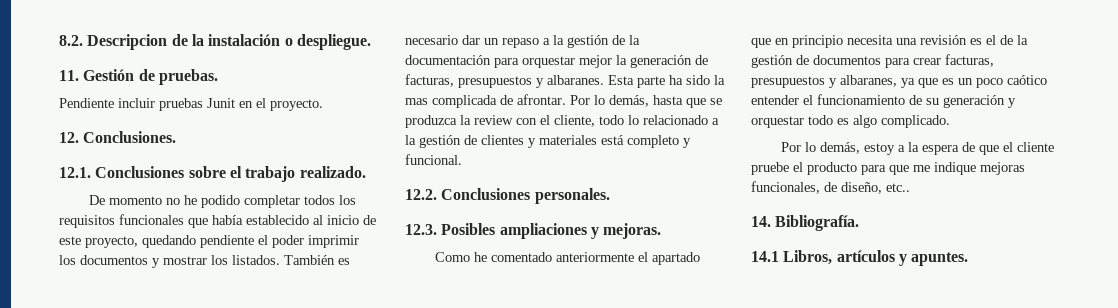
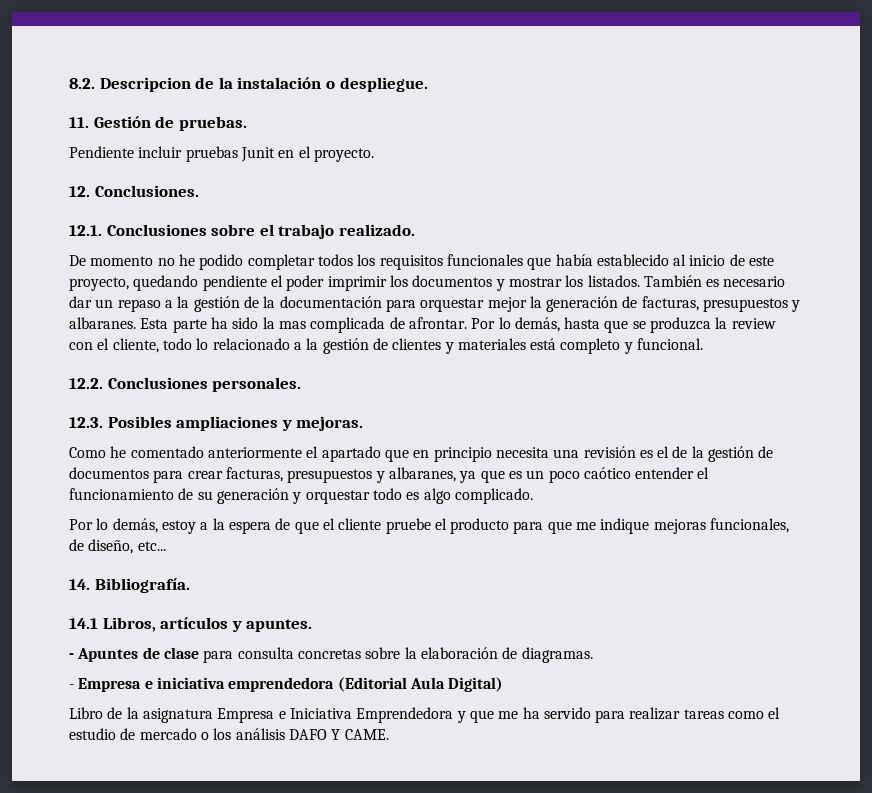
[886,183,910,192] etc.. -> [137,541,166,551] etc...
(969, 259) none -> [69,647,593,663] [69,677,504,692] [69,707,781,723] [69,728,389,740] // - Apuntes de clase para consulta concretas sobre la elaboración de diagramas. // - Empresa e iniciativa emprendedora (Editorial Aula Digital) // Libro de la asignatura Empresa e Iniciativa Emprendedora y que me ha servido para realizar tareas como el estudio de mercado o los análisis DAFO Y CAME.

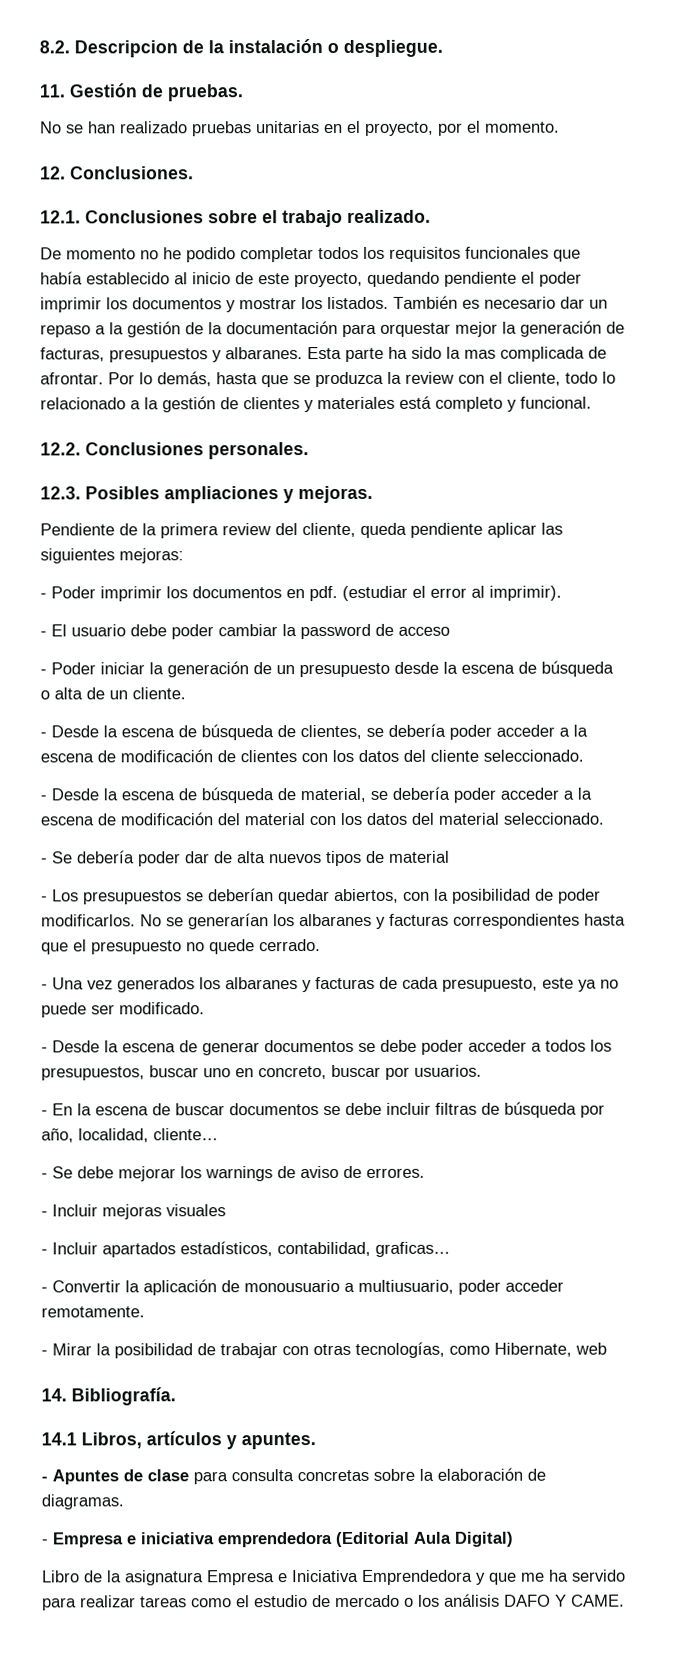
[69,146,374,162] Pendiente incluir pruebas Junit en el proyecto. -> [40,120,560,137] No se han realizado pruebas unitarias en el proyecto, por el momento.
[69,446,774,462] [69,467,710,483] [69,488,533,504] [69,518,790,534] [69,539,166,554] Como he comentado anteriormente el apartado que en principio necesita una revisión es el de la gestión de documentos para crear facturas, presupuestos y albaranes, ya que es un poco caótico entender el funcionamiento de su generación y orquestar todo es algo complicado. // Por lo demás, estoy a la espera de que el cliente pruebe el producto para que me indique mejoras funcionales, de diseño, etc... -> [40,522,563,539] [40,548,184,564] [40,585,562,602] [40,623,450,640] [40,660,614,678] [40,687,186,700] [40,723,588,741] [40,749,584,763] [40,786,592,804] [40,812,604,826] [41,850,450,867] [41,888,601,905] [41,913,626,930] [41,939,321,955] [41,976,619,993] [41,1002,205,1018] [41,1039,612,1056] [41,1064,482,1081] [41,1101,605,1118] [41,1128,219,1143] [41,1165,425,1182] [41,1204,226,1220] [41,1241,451,1258] [41,1279,564,1296] [41,1306,145,1318] [41,1341,607,1359] Pendiente de la primera review del cliente, queda pendiente aplicar las siguientes mejoras: // - Poder imprimir los documentos en pdf. (estudiar el error al imprimir). // - El usuario debe poder cambiar la password de acceso // - Poder iniciar la generación de un presupuesto desde la escena de búsqueda o alta de un cliente. // - Desde la escena de búsqueda de clientes, se debería poder acceder a la escena de modificación de clientes con los datos del cliente seleccionado. // - Desde la escena de búsqueda de material, se debería poder acceder a la escena de modificación del material con los datos del material seleccionado. // - Se debería poder dar de alta nuevos tipos de material // - Los presupuestos se deberían quedar abiertos, con la posibilidad de poder modificarlos. No se generarían los albaranes y facturas correspondientes hasta que el presupuesto no quede cerrado. // - Una vez generados los albaranes y facturas de cada presupuesto, este ya no puede ser modificado. // - Desde la escena de generar documentos se debe poder acceder a todos los presupuestos, buscar uno en concreto, buscar por usuarios. // - En la escena de buscar documentos se debe incluir filtras de búsqueda por año, localidad, cliente… // - Se debe mejorar los warnings de aviso de errores. // - Incluir mejoras visuales // - Incluir apartados estadísticos, contabilidad, graficas… // - Convertir la aplicación de monousuario a multiusuario, poder acceder remotamente. // - Mirar la posibilidad de trabajar con otras tecnologías, como Hibernate, web

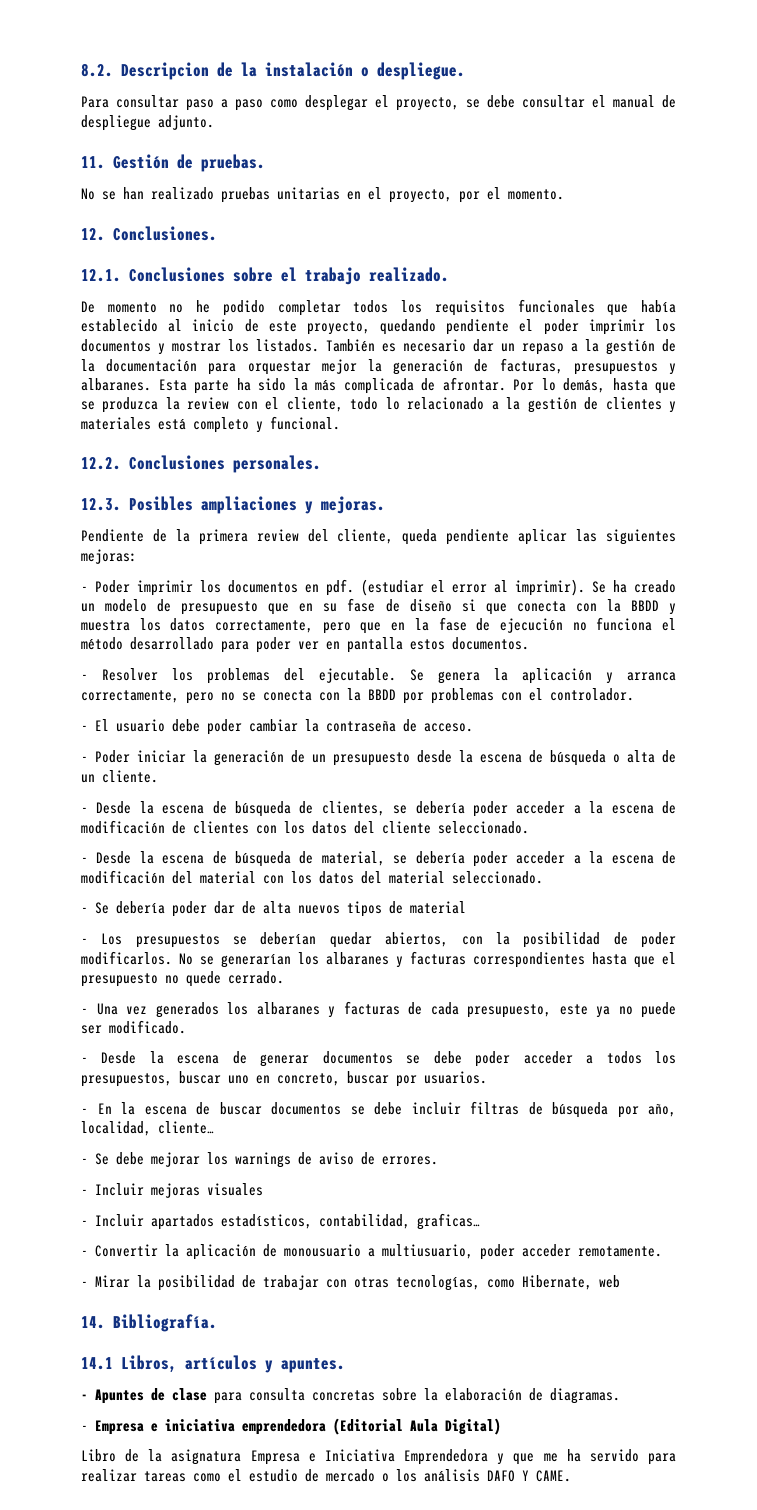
(443, 48) none -> [81,95,676,111] [81,115,214,131] // Para consultar paso a paso como desplegar el proyecto, se debe consultar el manual de despliegue adjunto.
[464,349,496,359] mas -> [315,380,336,391] más
(562, 593) none -> [592,580,676,593] [81,598,676,615] [81,617,676,634] [81,637,529,653] [81,668,676,684] [81,688,634,704] Se ha creado un modelo de presupuesto que en su fase de diseño si que conecta con la BBDD y muestra los datos correctamente, pero que en la fase de ejecución no funciona el método desarrollado para poder ver en pantalla estos documentos. // - Resolver los problemas del ejecutable. Se genera la aplicación y arranca correctamente, pero no se conecta con la BBDD por problemas con el controlador.
[300,623,450,640] password de acceso -> [326,719,473,732] contraseña de acceso.

